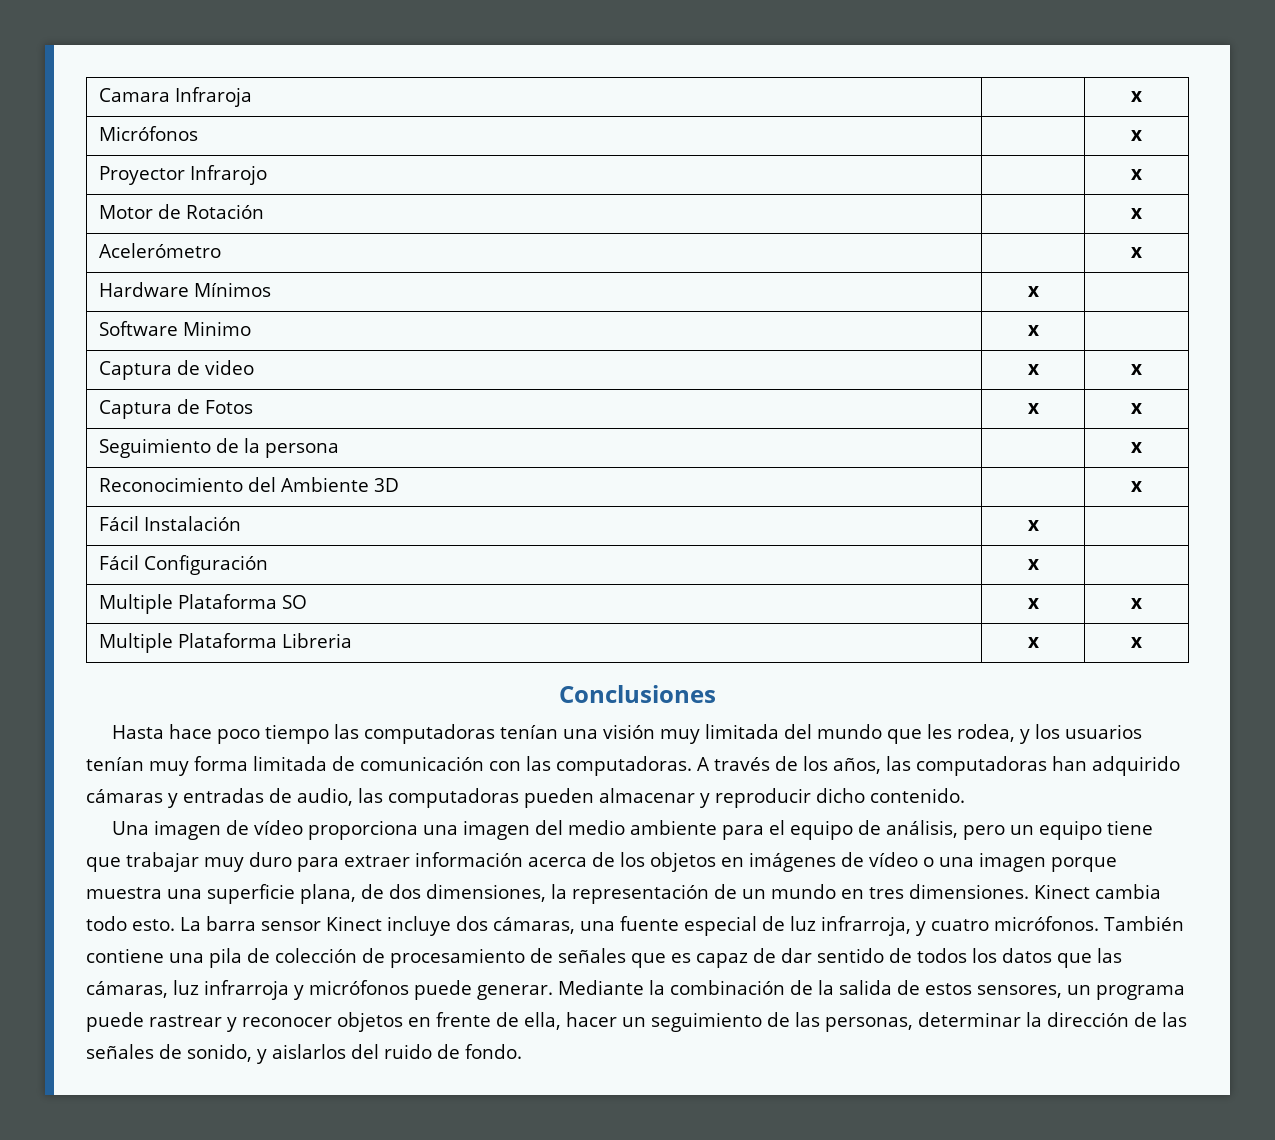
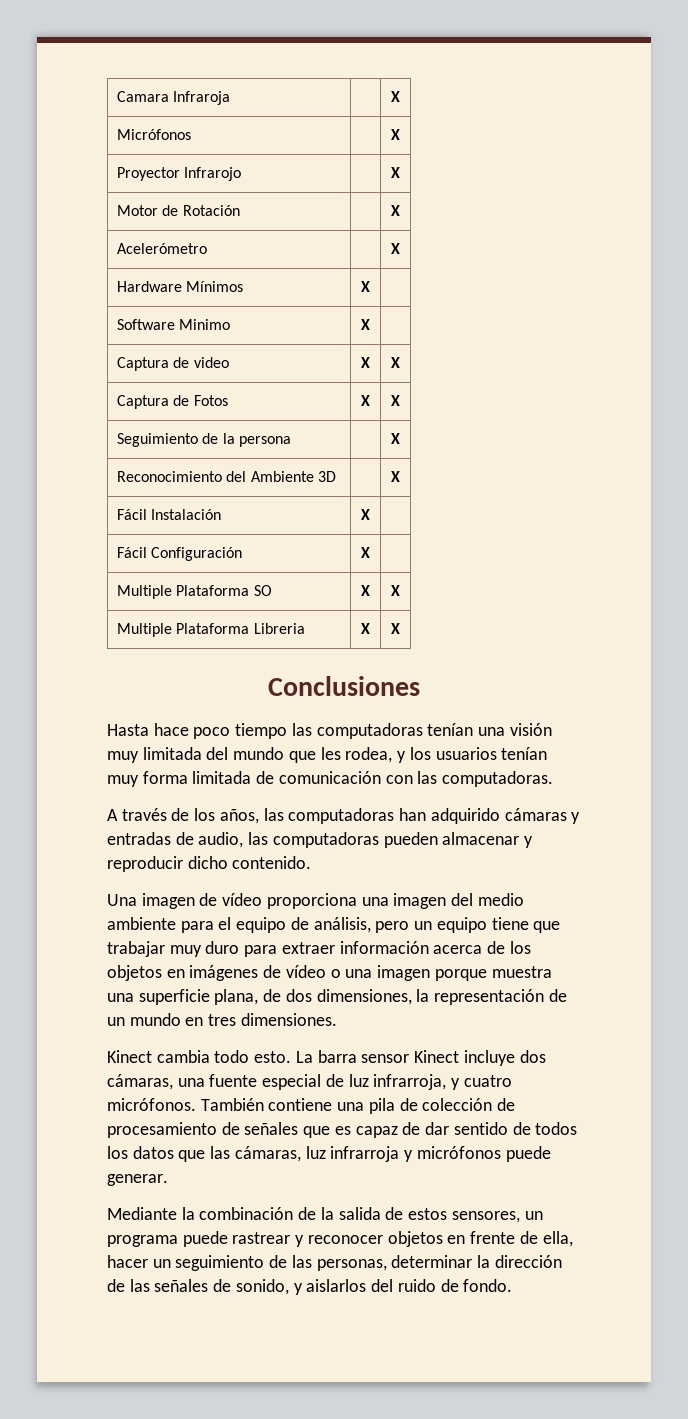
[1131,91,1142,102] x -> [391,91,400,102] X
[1131,130,1142,141] x -> [391,129,400,140] X
[1131,169,1142,180] x -> [391,167,400,178] X
[1131,208,1142,219] x -> [391,205,400,216] X
[1131,247,1142,258] x -> [391,243,400,254] X
[1027,286,1039,297] x -> [361,281,370,292] X
[1027,325,1039,336] x -> [361,319,370,330] X
[1027,364,1039,375] [1131,364,1142,375] x | x -> [361,357,370,368] [391,357,400,368] X | X
[1027,403,1039,414] [1131,403,1142,414] x | x -> [361,395,370,406] [391,395,400,406] X | X
[1131,442,1142,453] x -> [391,433,400,444] X
[1131,481,1142,492] x -> [391,471,400,482] X
[1027,520,1039,531] x -> [361,509,370,520] X
[1027,559,1039,570] x -> [361,547,370,558] X
[1027,598,1039,609] [1131,598,1142,609] x | x -> [361,585,370,596] [391,585,400,596] X | X
[1027,637,1039,648] [1131,637,1142,648] x | x -> [361,623,370,634] [391,623,400,634] X | X
(692, 766) none -> (554, 779) //
(1029, 891) none -> (337, 1019) //
(553, 992) none -> (168, 1180) //

